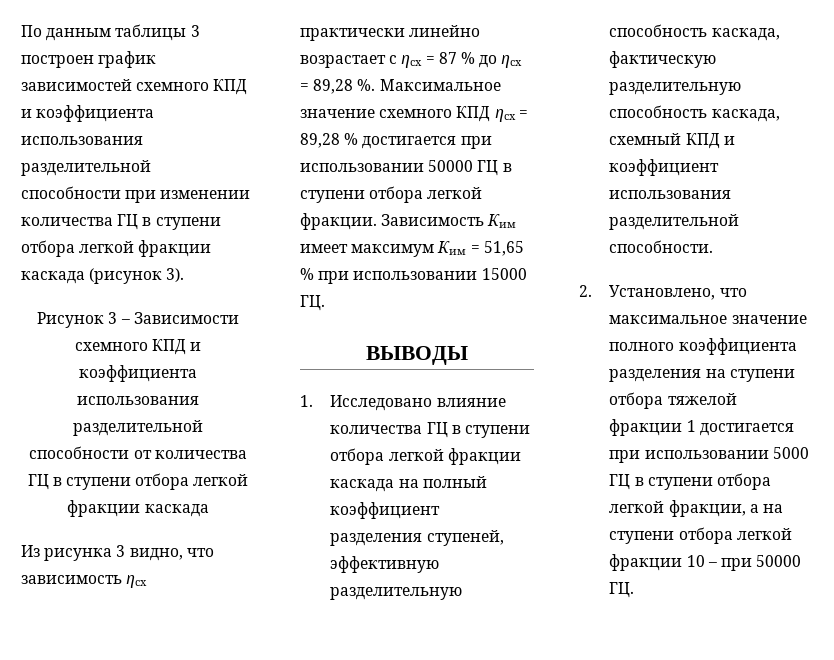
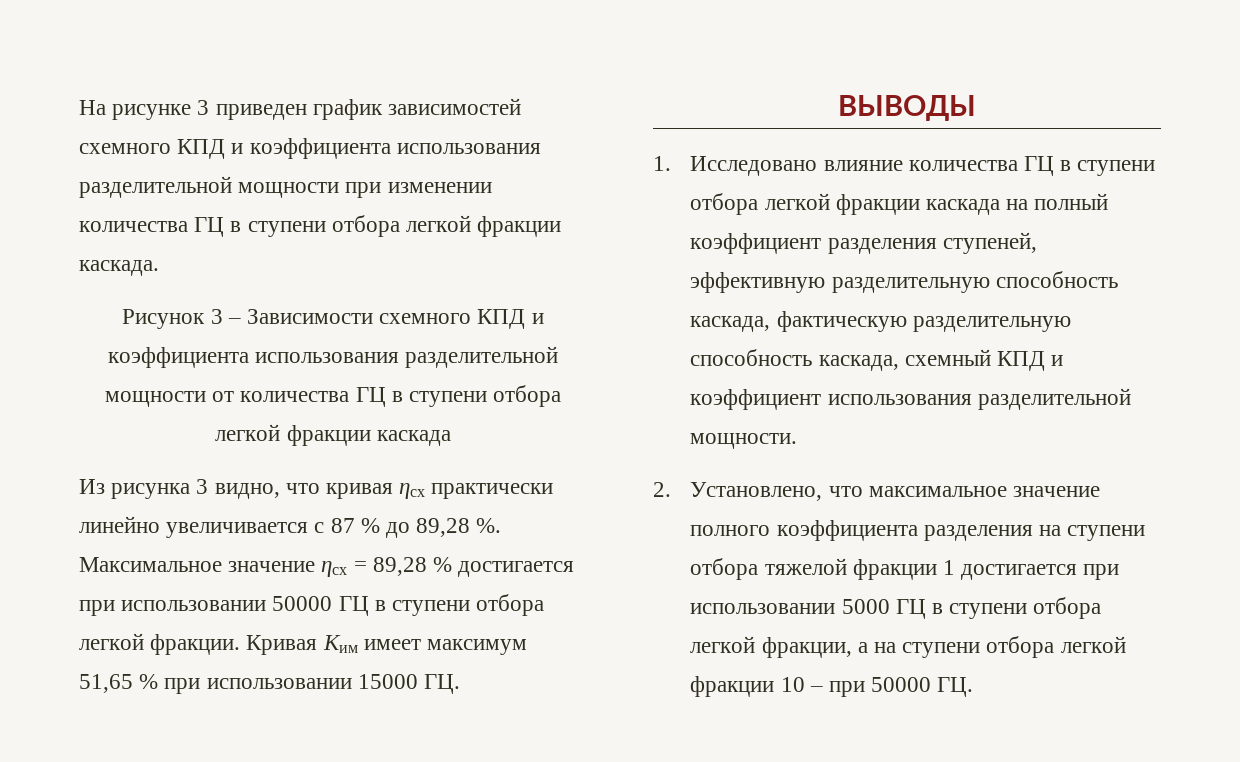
[21,24,200,41] [21,55,94,68] По данным таблицы 3 построен -> [79,100,307,120] На рисунке 3 приведен
[21,186,121,199] способности -> [238,182,340,198] мощности
[21,268,185,284] каскада (рисунок 3). -> [79,260,159,276] каскада.
[29,446,130,459] способности -> [104,391,206,407] мощности
[21,575,122,584] зависимость -> [326,483,394,499] кривая
[300,55,435,68] возрастает с ηсх = -> [166,522,325,538] увеличивается с
[501,55,523,68] [300,83,309,91] ηсх = -> (411, 530) none
[379,106,491,122] схемного КПД -> (316, 566) none
[381,214,485,226] Зависимость -> [246,635,318,655] Кривая
[437,241,480,255] Ким = -> (528, 647) none
[609,240,714,253] способности. -> [690,433,798,449] мощности.

